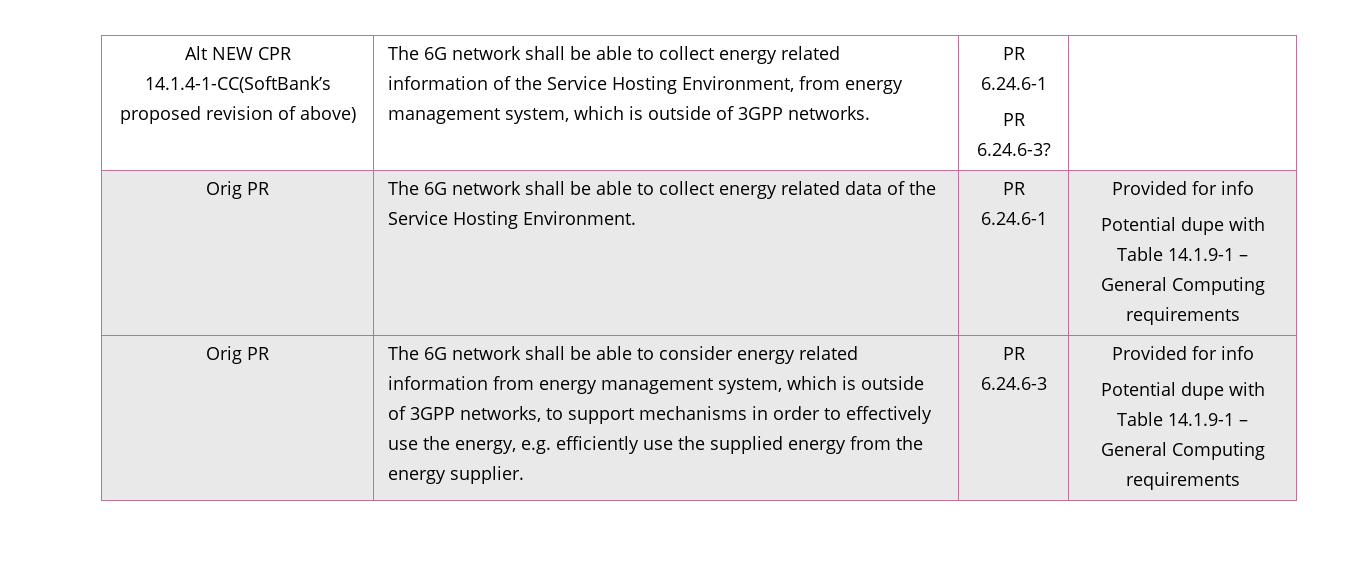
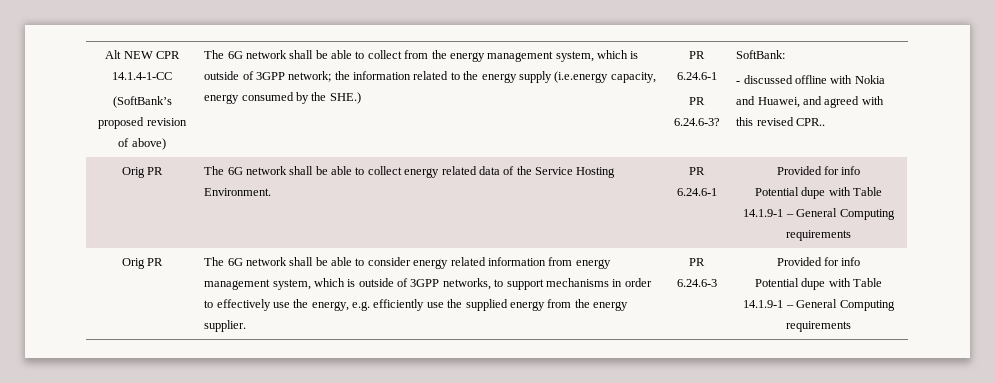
[144,76,331,93] 14.1.4-1-CC(SoftBank’s -> [112,72,172,80] [112,96,172,108] 14.1.4-1-CC // (SoftBank’s
[719,46,841,64] [388,76,904,94] [388,106,871,124] [1002,47,1025,60] [980,77,1047,90] [1002,113,1025,126] [976,143,1051,156] energy related information of the Service Hosting Environment, from energy management system, which is outside of 3GPP networks. | PR 6.24.6-1 // PR 6.24.6-3? | -> [404,50,639,62] [204,71,656,83] [204,92,361,104] [689,51,705,59] [676,72,717,80] [689,97,705,105] [673,118,720,126] [736,50,786,59] [736,75,885,84] [736,96,884,108] [736,117,825,126] from the energy management system, which is outside of 3GPP network; the information related to the energy supply (i.e.energy capacity, energy consumed by the SHE.) | PR 6.24.6-1 // PR 6.24.6-3? | SoftBank: // - discussed offline with Nokia and Huawei, and agreed with this revised CPR..

